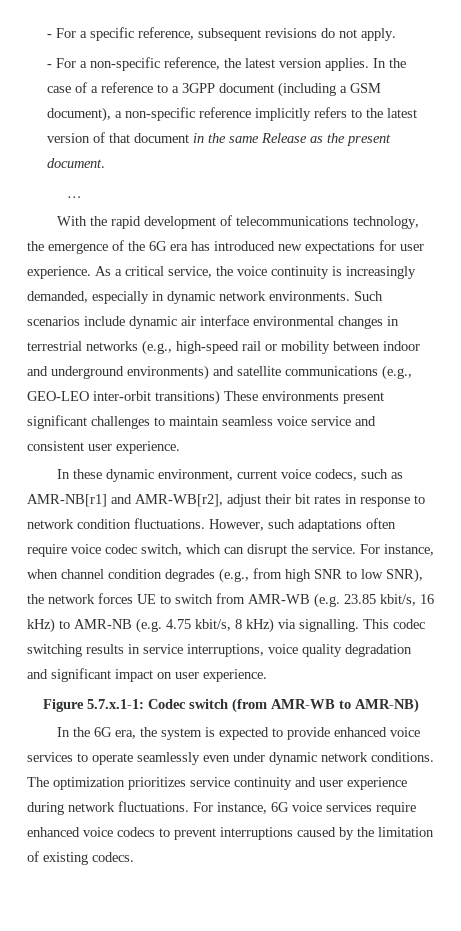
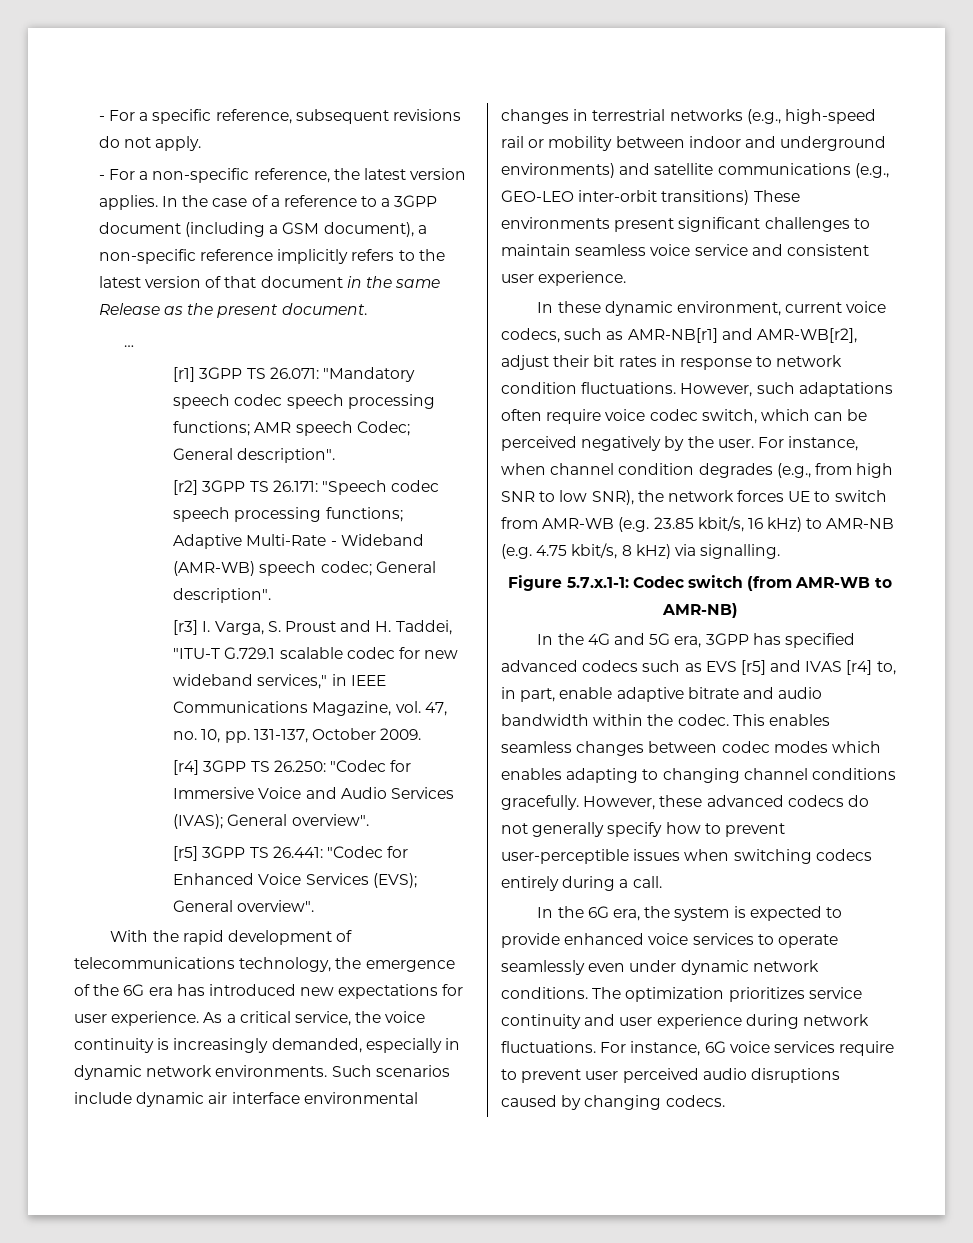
(83, 197) none -> [173,367,415,382] [173,394,435,409] [173,421,410,436] [173,448,336,463] [173,480,440,495] [173,507,403,522] [173,534,424,549] [173,561,436,576] [173,588,272,603] [173,620,452,635] [173,647,459,659] [173,674,386,689] [173,701,447,716] [173,728,422,743] [173,760,412,775] [173,787,454,799] [173,814,369,829] [173,846,409,861] [173,873,417,888] [173,900,315,912] // [r1] 3GPP TS 26.071: "Mandatory speech codec speech processing functions; AMR speech Codec; General description". // [r2] 3GPP TS 26.171: "Speech codec speech processing functions; Adaptive Multi-Rate - Wideband (AMR-WB) speech codec; General description". // [r3] I. Varga, S. Proust and H. Taddei, "ITU-T G.729.1 scalable codec for new wideband services," in IEEE Communications Magazine, vol. 47, no. 10, pp. 131-137, October 2009. // [r4] 3GPP TS 26.250: "Codec for Immersive Voice and Audio Services (IVAS); General overview". // [r5] 3GPP TS 26.441: "Codec for Enhanced Voice Services (EVS); General overview".
[247,544,356,557] disrupt the service. -> [847,409,868,421] [501,436,754,451] be perceived negatively by the user.
[363,619,425,629] [27,644,412,657] [27,668,267,682] This codec switching results in service interruptions, voice quality degradation and significant impact on user experience. -> (781, 551) none
(419, 705) none -> [537,633,855,648] [501,660,896,675] [501,687,823,702] [501,714,830,726] [501,741,881,756] [501,768,896,783] [501,795,869,810] [501,822,785,837] [501,849,872,864] [501,876,662,891] // In the 4G and 5G era, 3GPP has specified advanced codecs such as EVS [r5] and IVAS [r4] to, in part, enable adaptive bitrate and audio bandwidth within the codec. This enables seamless changes between codec modes which enables adapting to changing channel conditions gracefully. However, these advanced codecs do not generally specify how to prevent user-perceptible issues when switching codecs entirely during a call.
[27,827,434,840] [27,851,88,865] enhanced voice codecs to prevent interruptions caused by the limitation of existing -> [501,1068,840,1083] [501,1095,662,1110] to prevent user perceived audio disruptions caused by changing

